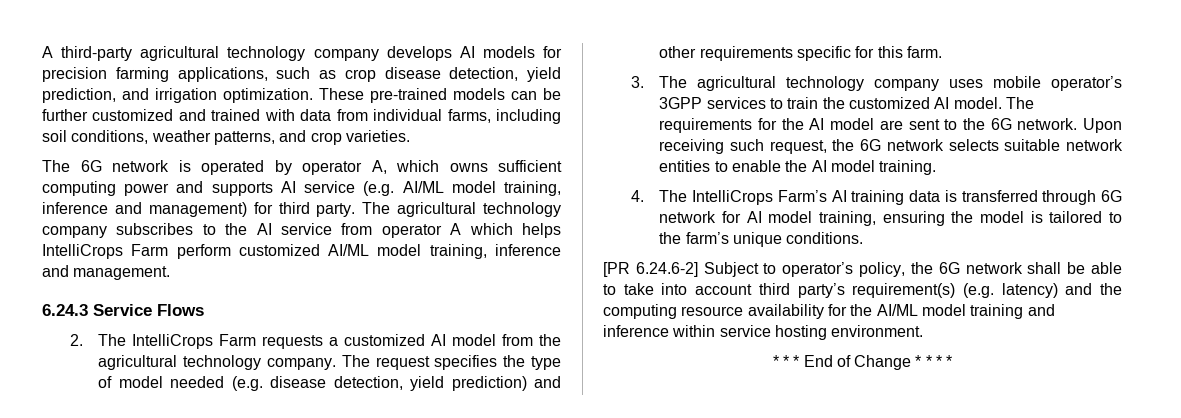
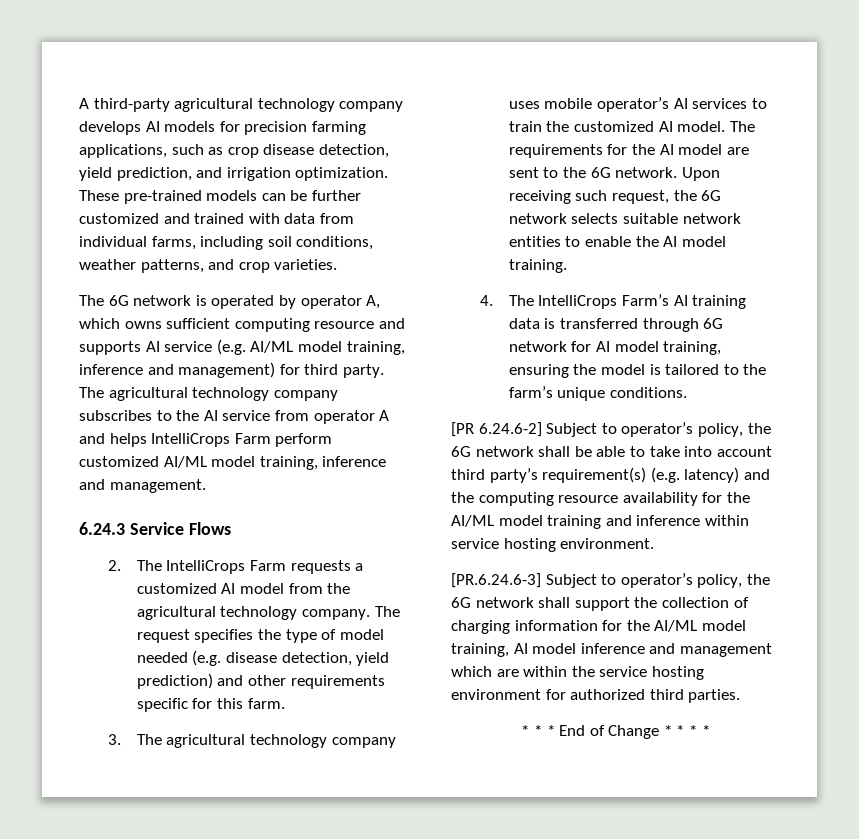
[124,183,170,196] power -> [314,321,375,329] resource
[469,223,513,235] which -> [79,433,105,444] and
[659,97,703,109] 3GPP -> [673,98,688,109] AI
(924, 331) none -> [451,573,770,588] [451,597,749,611] [451,620,746,634] [451,643,772,657] [451,666,704,680] [451,689,741,703] // [PR.6.24.6-3] Subject to operator’s policy, the 6G network shall support the collection of charging information for the AI/ML model training, AI model inference and management which are within the service hosting environment for authorized third parties.

